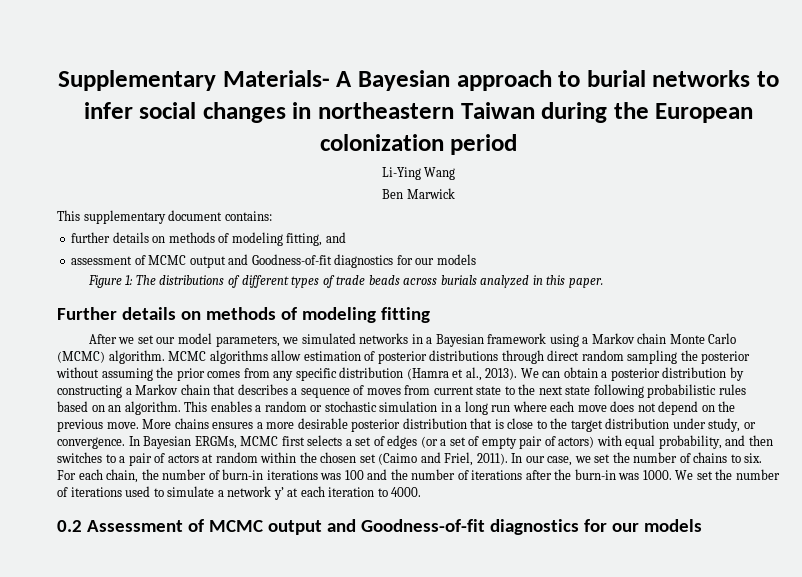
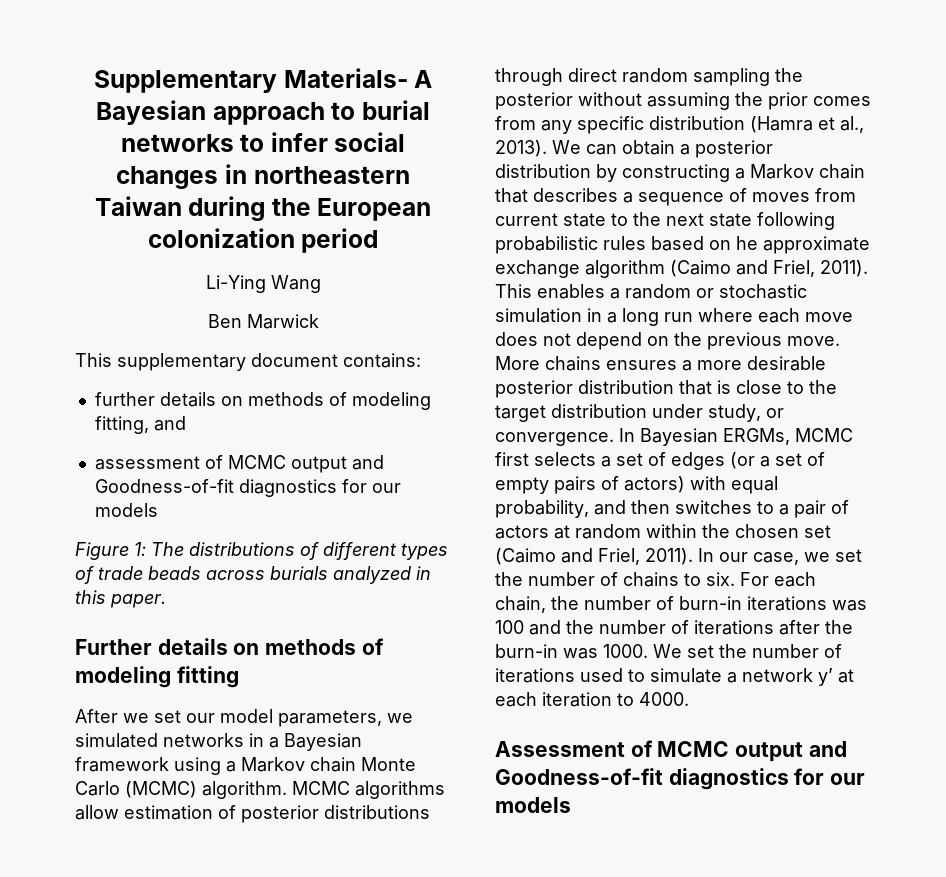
[108,401,181,415] an algorithm. -> [736,236,870,254] [495,260,868,278] he approximate exchange algorithm (Caimo and Friel, 2011).
[519,436,543,449] pair -> [554,476,596,494] pairs
[57,520,82,532] 0.2 -> (689, 699) none

